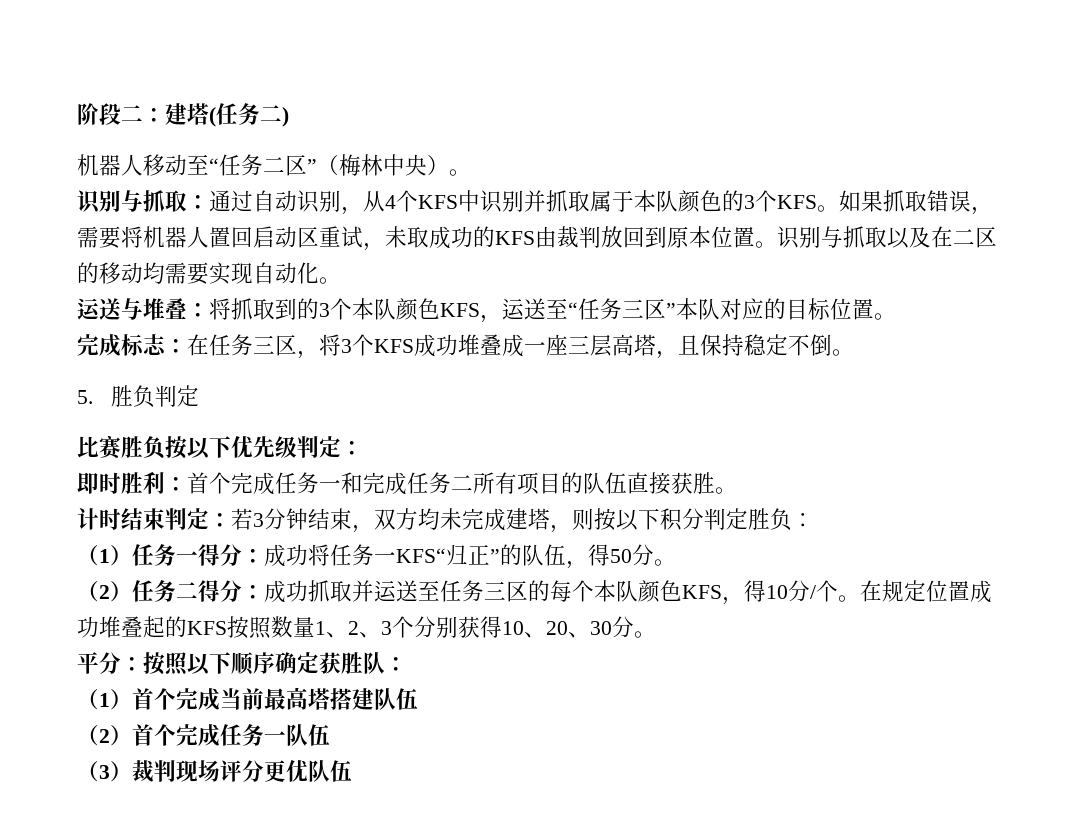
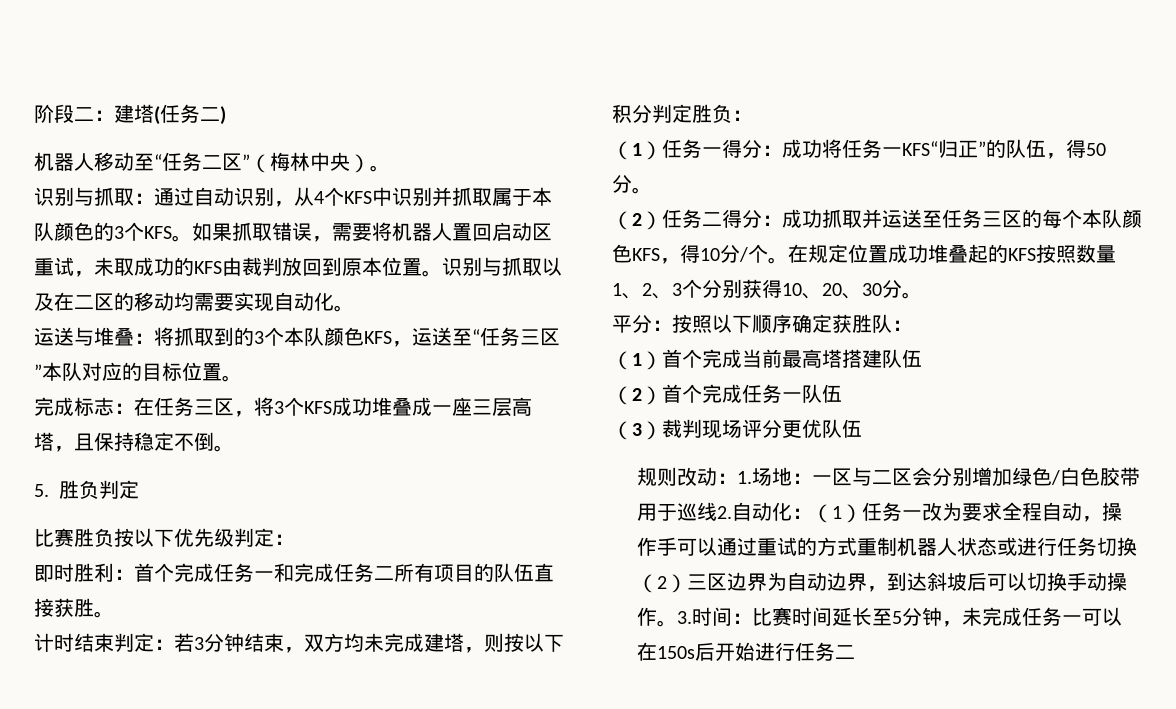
(352, 771) none -> [637,467,1141,487] [637,502,1123,523] [637,537,1138,556] [637,572,1128,593] [637,607,1123,627] [637,642,856,661] // 规则改动：1.场地：一区与二区会分别增加绿色/白色胶带用于巡线2.自动化：（1）任务一改为要求全程自动，操作手可以通过重试的方式重制机器人状态或进行任务切换（2）三区边界为自动边界，到达斜坡后可以切换手动操作。3.时间：比赛时间延长至5分钟，未完成任务一可以在150s后开始进行任务二

